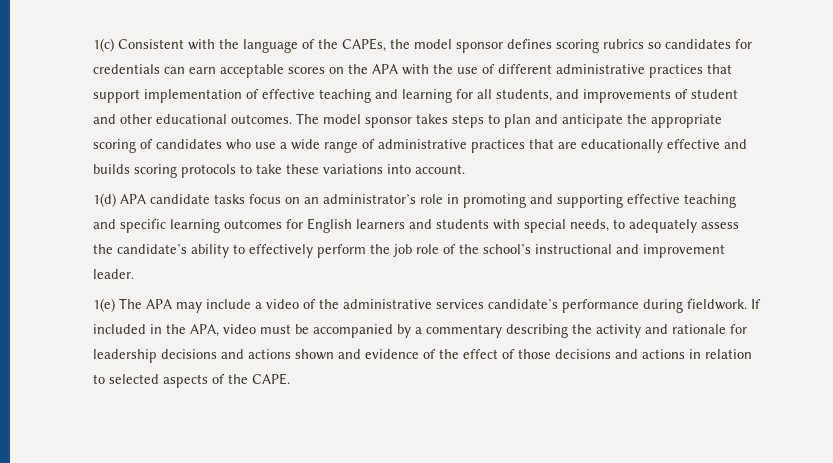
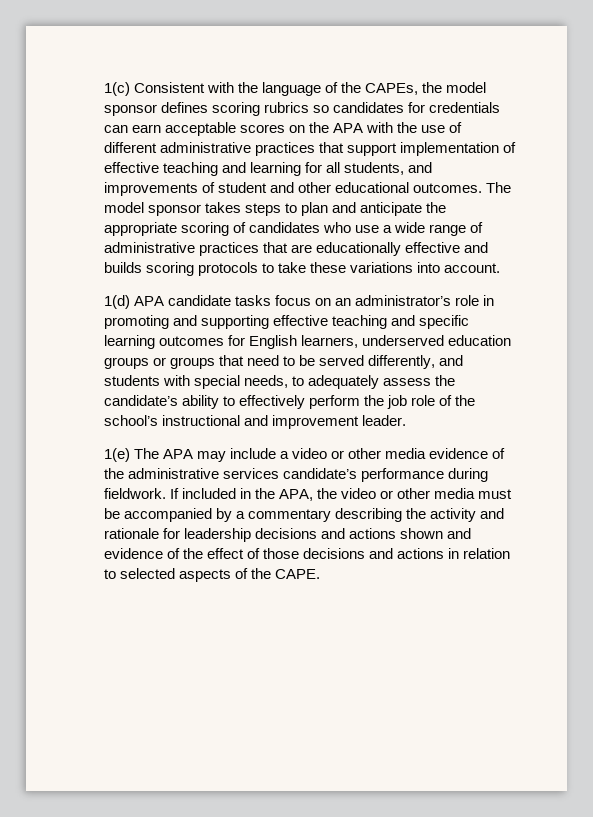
[356,219,406,229] learners -> [300,335,511,348] [103,355,435,369] learners, underserved education groups or groups that need to be served differently,
(300, 304) none -> [330,448,489,459] or other media evidence
[223,324,257,334] video -> [316,488,476,499] the video or other media

